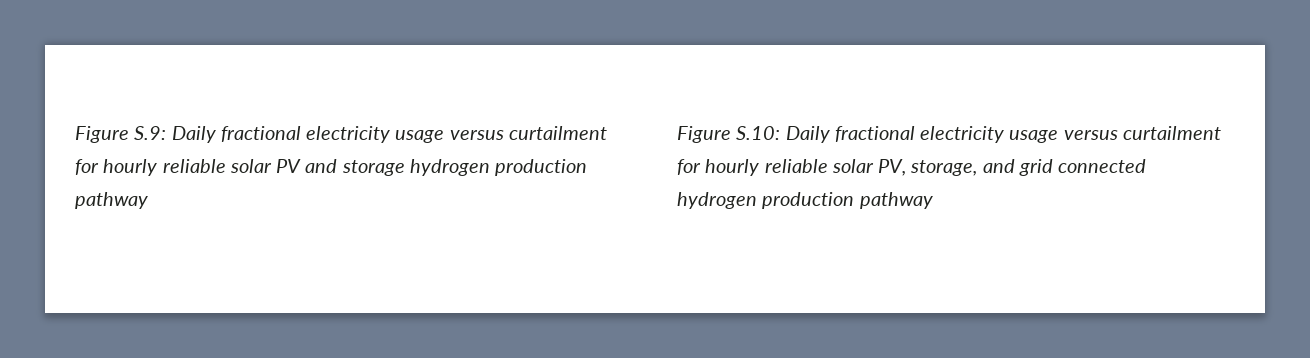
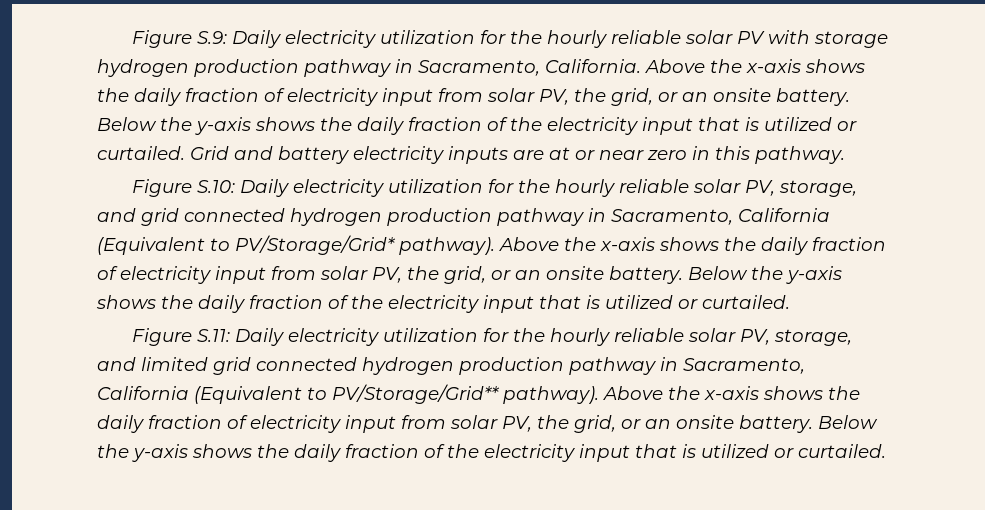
[220,126,607,143] [75,159,99,175] fractional electricity usage versus curtailment for -> [284,30,542,48] electricity utilization for the
[305,159,338,173] and -> [767,30,810,44] with
[677,126,1221,143] [677,159,701,175] // Figure S.10: Daily fractional electricity usage versus curtailment for -> [395,59,865,76] [97,88,850,106] [97,117,857,135] [97,146,845,164] [131,179,550,197] in Sacramento, California. Above the x-axis shows the daily fraction of electricity input from solar PV, the grid, or an onsite battery. Below the y-axis shows the daily fraction of the electricity input that is utilized or curtailed. Grid and battery electricity inputs are at or near zero in this pathway. // Figure S.10: Daily electricity utilization for the
(933, 200) none -> [588,208,830,225] [97,235,886,255] [97,266,842,284] [96,295,790,313] [131,328,852,346] [97,357,805,375] [97,384,860,404] [97,415,878,433] [97,444,886,462] in Sacramento, California (Equivalent to PV/Storage/Grid* pathway). Above the x-axis shows the daily fraction of electricity input from solar PV, the grid, or an onsite battery. Below the y-axis shows the daily fraction of the electricity input that is utilized or curtailed. // Figure S.11: Daily electricity utilization for the hourly reliable solar PV, storage, and limited grid connected hydrogen production pathway in Sacramento, California (Equivalent to PV/Storage/Grid** pathway). Above the x-axis shows the daily fraction of electricity input from solar PV, the grid, or an onsite battery. Below the y-axis shows the daily fraction of the electricity input that is utilized or curtailed.

